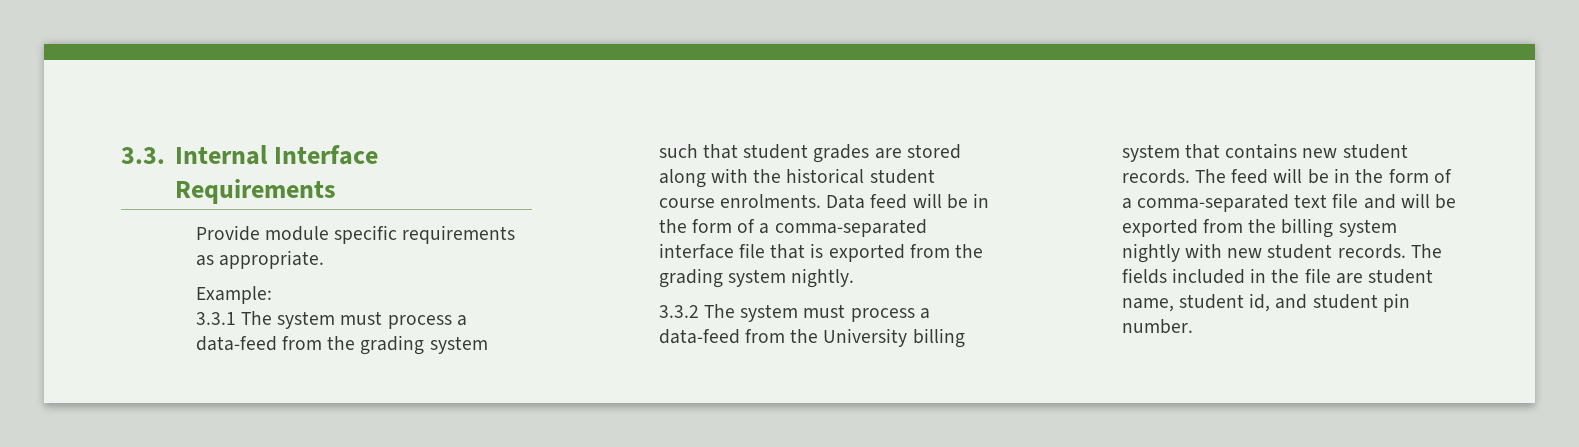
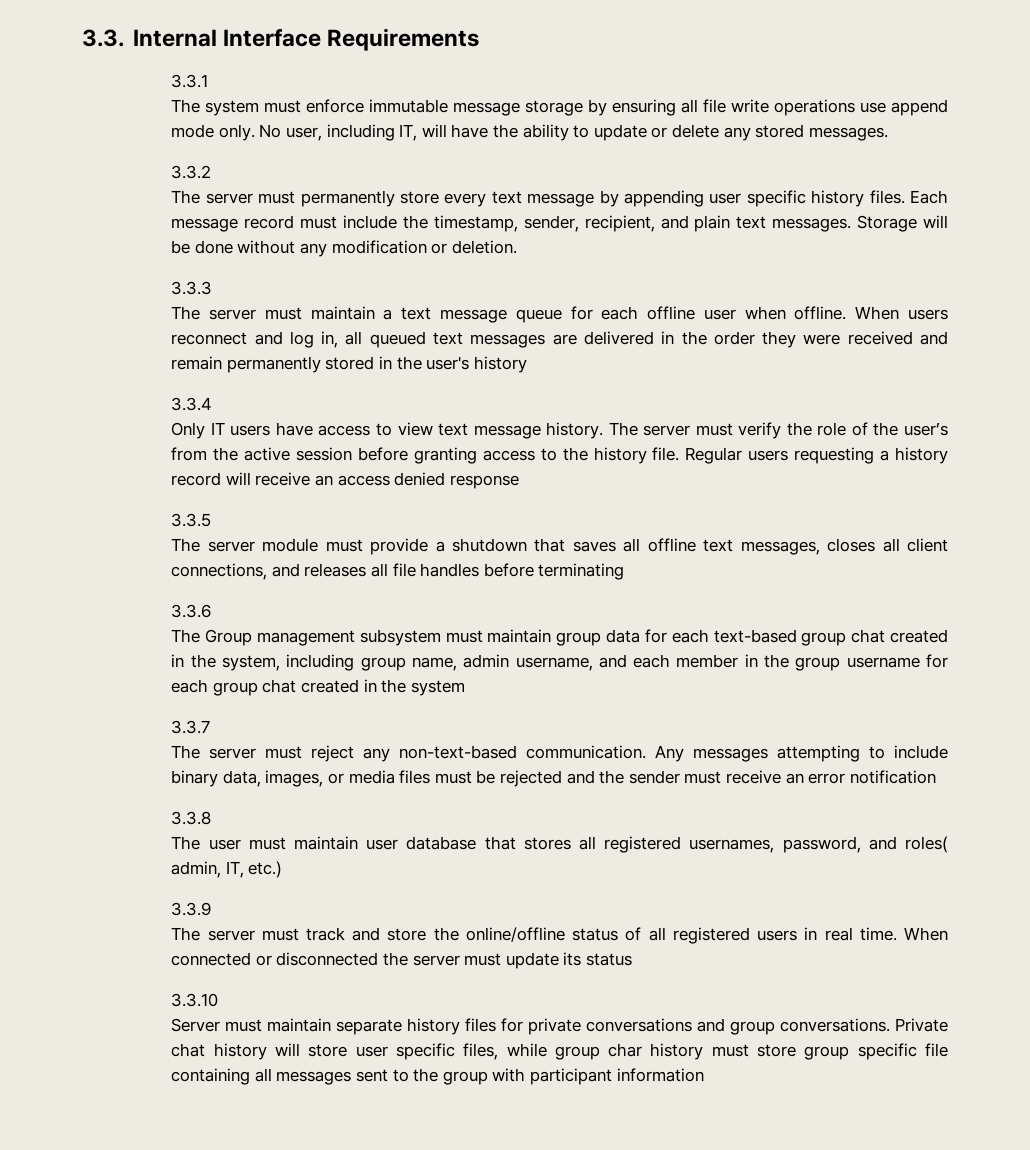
[195,225,516,244] [195,250,324,269] [195,286,272,304] [195,311,468,329] [195,335,488,355] [658,144,962,163] [658,168,935,188] [658,193,990,209] [658,219,927,237] [658,243,984,262] [658,268,855,288] [658,304,931,322] [658,328,965,348] [1121,143,1408,162] [1121,168,1452,184] [1121,193,1457,212] [1121,218,1397,238] [1121,243,1443,263] [1121,268,1434,284] [1121,293,1411,312] [1121,319,1193,334] Provide module specific requirements as appropriate. // Example: // 3.3.1 The system must process a data-feed from the grading system such that student grades are stored along with the historical student course enrolments. Data feed will be in the form of a comma-separated interface file that is exported from the grading system nightly. // 3.3.2 The system must process a data-feed from the University billing system that contains new student records. The feed will be in the form of a comma-separated text file and will be exported from the billing system nightly with new student records. The fields included in the file are student name, student id, and student pin number. -> [171,74,209,88] [171,99,948,116] [171,124,888,141] [171,165,212,179] [171,190,948,207] [171,215,948,232] [171,240,517,257] [171,281,213,295] [171,306,948,323] [171,331,948,348] [171,356,527,373] [171,397,213,411] [171,422,949,439] [171,447,949,464] [171,472,519,489] [171,513,212,527] [171,538,948,555] [171,563,625,580] [171,604,212,618] [171,629,949,646] [171,654,948,671] [171,679,465,696] [171,720,211,734] [171,745,948,762] [171,770,936,787] [171,811,212,825] [171,836,949,853] [171,861,283,878] [171,902,212,916] [171,927,948,944] [171,952,633,969] [171,993,219,1007] [171,1018,948,1035] [171,1043,948,1060] [171,1068,704,1085] 3.3.1 // The system must enforce immutable message storage by ensuring all file write operations use append mode only. No user, including IT, will have the ability to update or delete any stored messages. // 3.3.2 // The server must permanently store every text message by appending user specific history files. Each message record must include the timestamp, sender, recipient, and plain text messages. Storage will be done without any modification or deletion. // 3.3.3 // The server must maintain a text message queue for each offline user when offline. When users reconnect and log in, all queued text messages are delivered in the order they were received and remain permanently stored in the user's history // 3.3.4 // Only IT users have access to view text message history. The server must verify the role of the user’s from the active session before granting access to the history file. Regular users requesting a history record will receive an access denied response // 3.3.5 // The server module must provide a shutdown that saves all offline text messages, closes all client connections, and releases all file handles before terminating // 3.3.6 // The Group management subsystem must maintain group data for each text-based group chat created in the system, including group name, admin username, and each member in the group username for each group chat created in the system // 3.3.7 // The server must reject any non-text-based communication. Any messages attempting to include binary data, images, or media files must be rejected and the sender must receive an error notification // 3.3.8 // The user must maintain user database that stores all registered usernames, password, and roles( admin, IT, etc.) // 3.3.9 // The server must track and store the online/offline status of all registered users in real time. When connected or disconnected the server must update its status // 3.3.10 // Server must maintain separate history files for private conversations and group conversations. Private chat history will store user specific files, while group char history must store group specific file containing all messages sent to the group with participant information

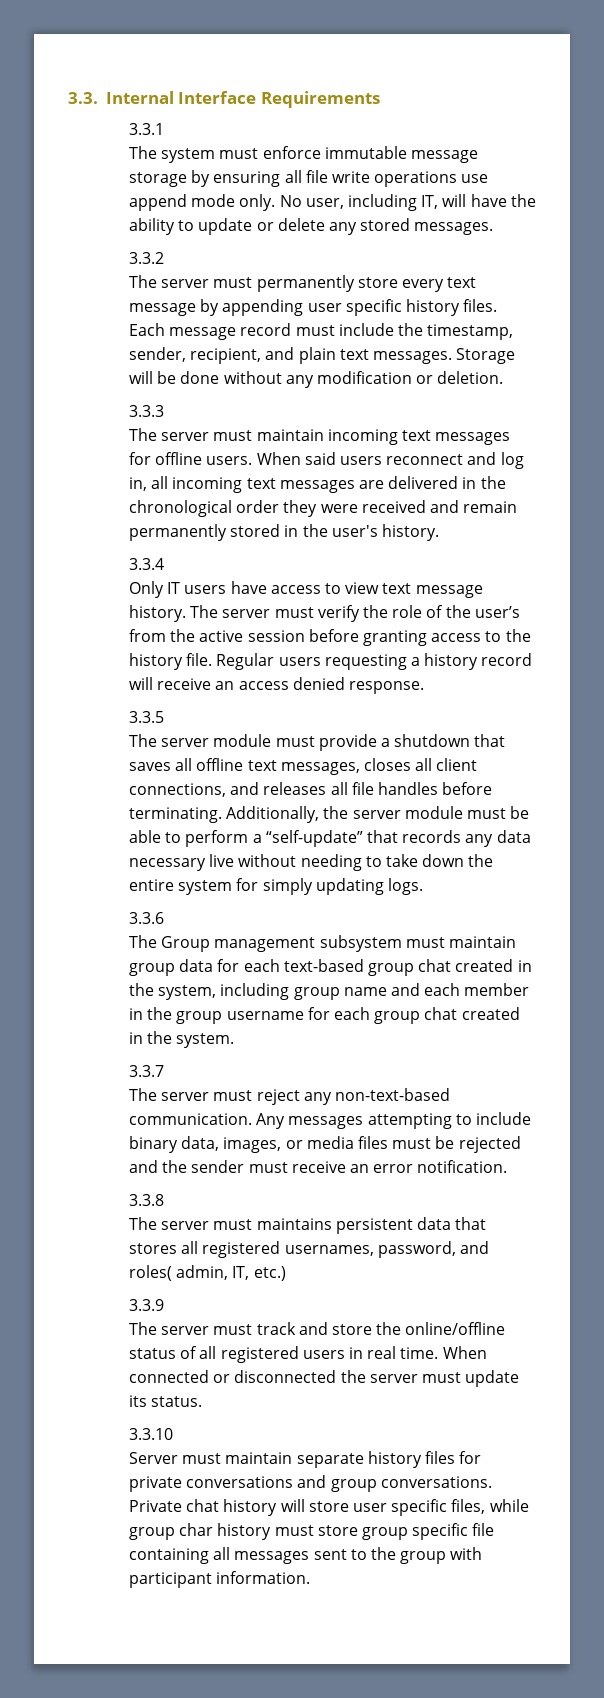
[383,306,900,323] a text message queue for each offline user when offline. When -> [327,429,511,445] [129,452,336,465] incoming text messages for offline users. When said
[369,331,426,348] queued -> [172,477,243,493] incoming
(707, 338) none -> [129,500,233,517] chronological
[473,356,527,373] history -> [382,524,440,541] history.
[449,475,519,489] response -> [349,681,425,694] response.
[538,563,625,580] terminating -> [129,806,530,823] [129,830,531,847] [129,854,494,871] [129,878,424,895] terminating. Additionally, the server module must be able to perform a “self-update” that records any data necessary live without needing to take down the entire system for simply updating logs.
[411,654,593,671] name, admin username, -> [343,987,387,996] name
[410,680,465,696] system -> [176,1033,235,1048] system.
[849,770,936,784] notification -> [417,1160,508,1173] notification.
[208,836,477,850] user must maintain user database -> [161,1217,452,1234] server must maintains persistent data
[586,953,633,966] status -> [151,1396,203,1407] status.
[616,1068,704,1082] information -> [216,1571,311,1584] information.

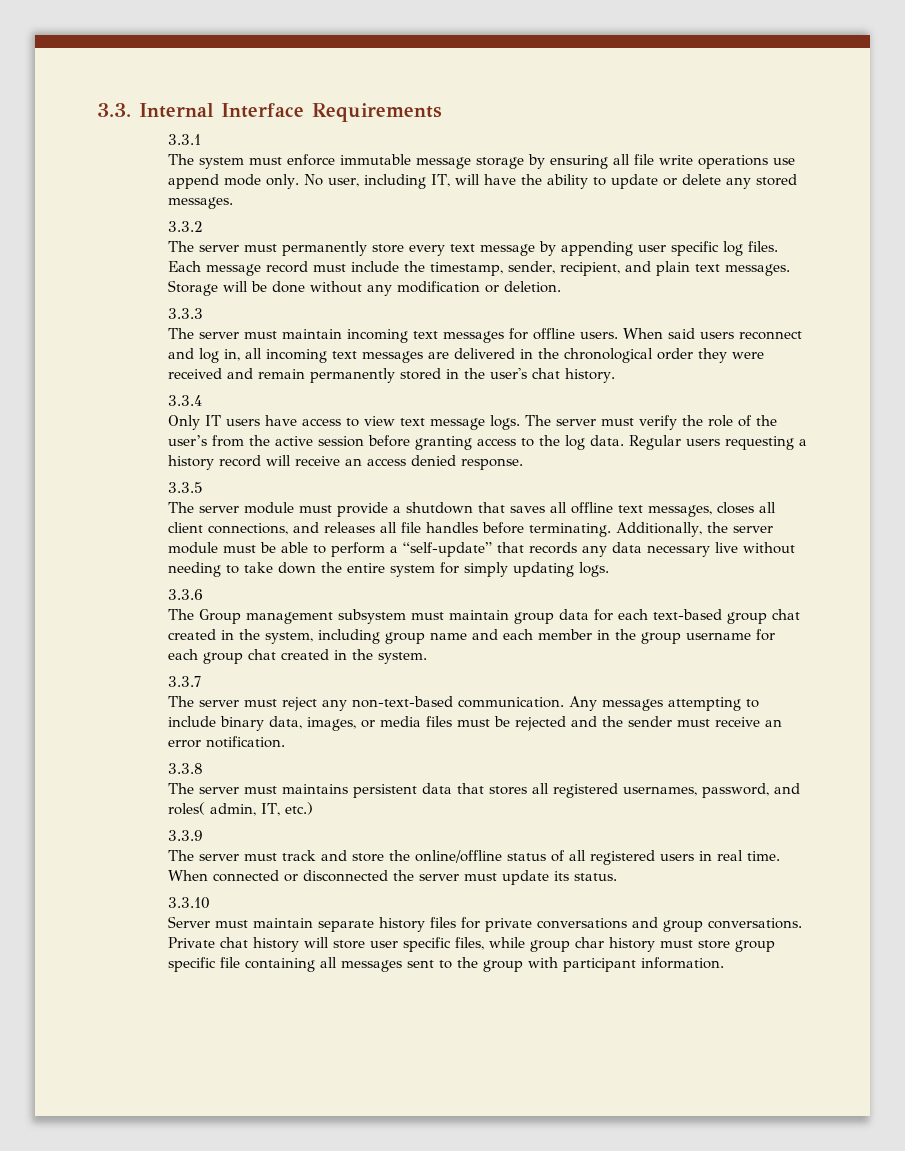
[406,299,461,316] history -> [722,241,743,256] log
(378, 531) none -> [531,368,560,379] chat
[129,605,187,622] history. -> [489,415,520,430] logs.
[129,653,213,670] history file. -> [564,435,624,450] log data.

